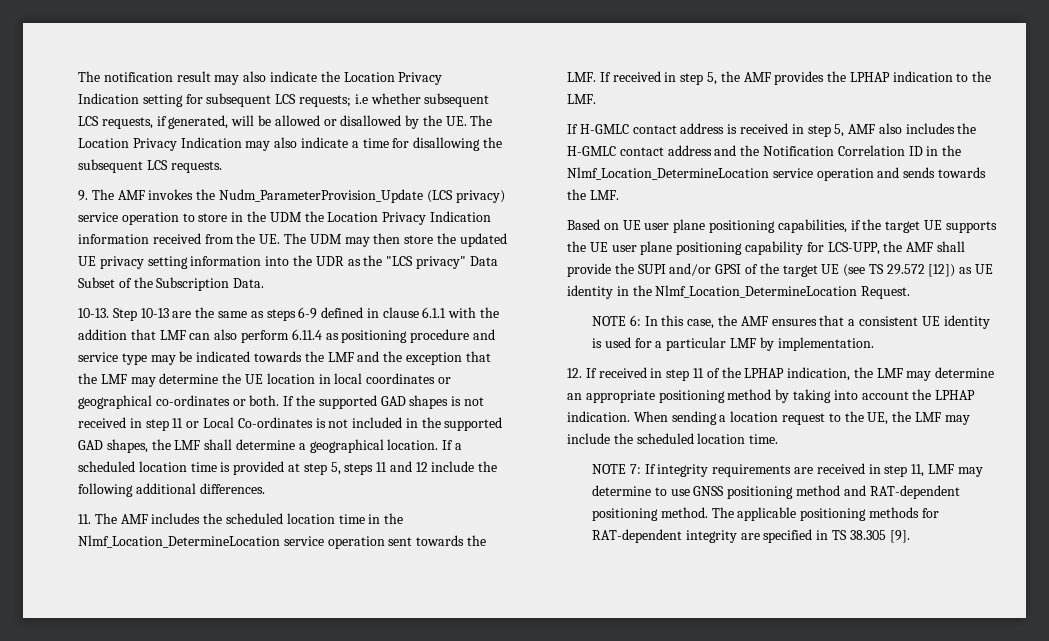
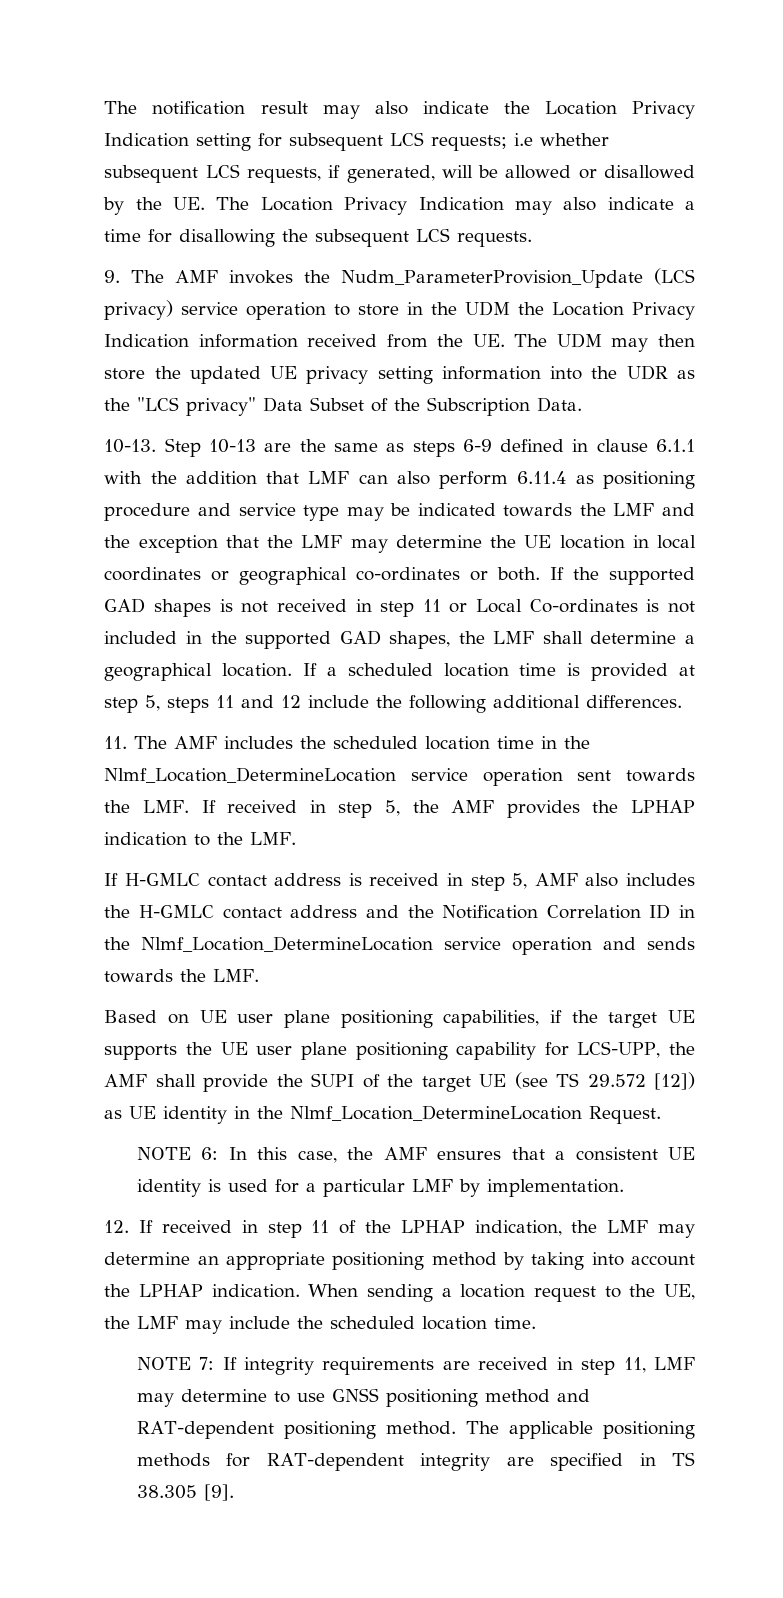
[669,263,742,276] and/or GPSI -> (355, 1080) none

